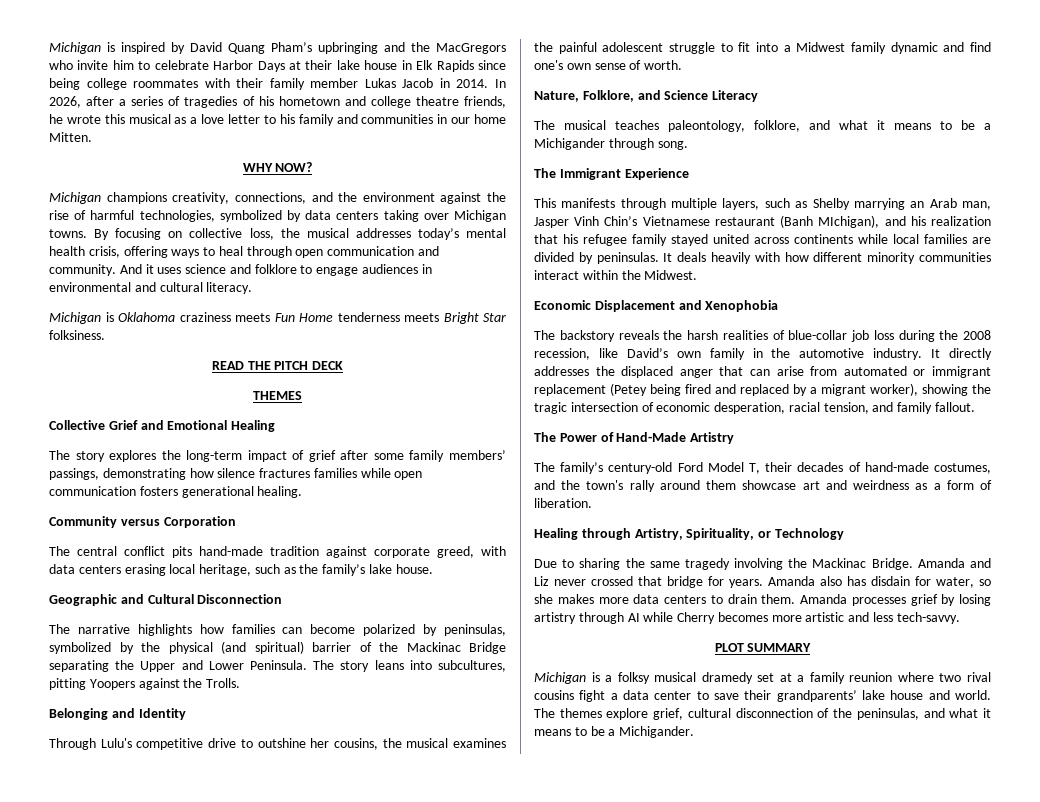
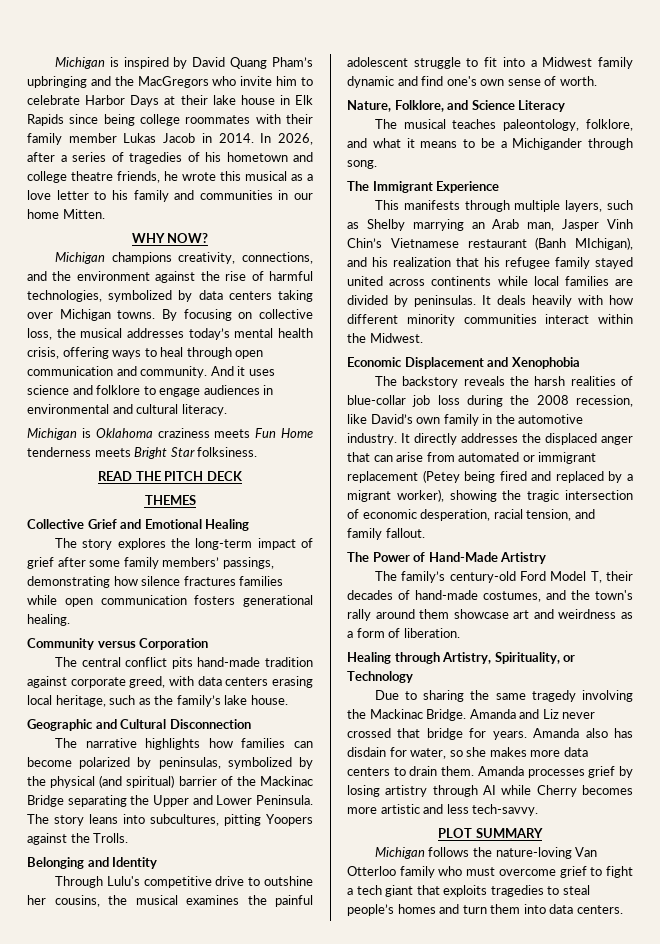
[591,672,992,684] [534,690,991,702] [534,708,992,720] [534,726,695,738] is a folksy musical dramedy set at a family reunion where two rival cousins fight a data center to save their grandparents’ lake house and world. The themes explore grief, cultural disconnection of the peninsulas, and what it means to be a Michigander. -> [428,847,598,859] [347,866,633,878] [347,885,590,897] [347,904,623,916] follows the nature-loving Van Otterloo family who must overcome grief to fight a tech giant that exploits tragedies to steal people’s homes and turn them into data centers.

